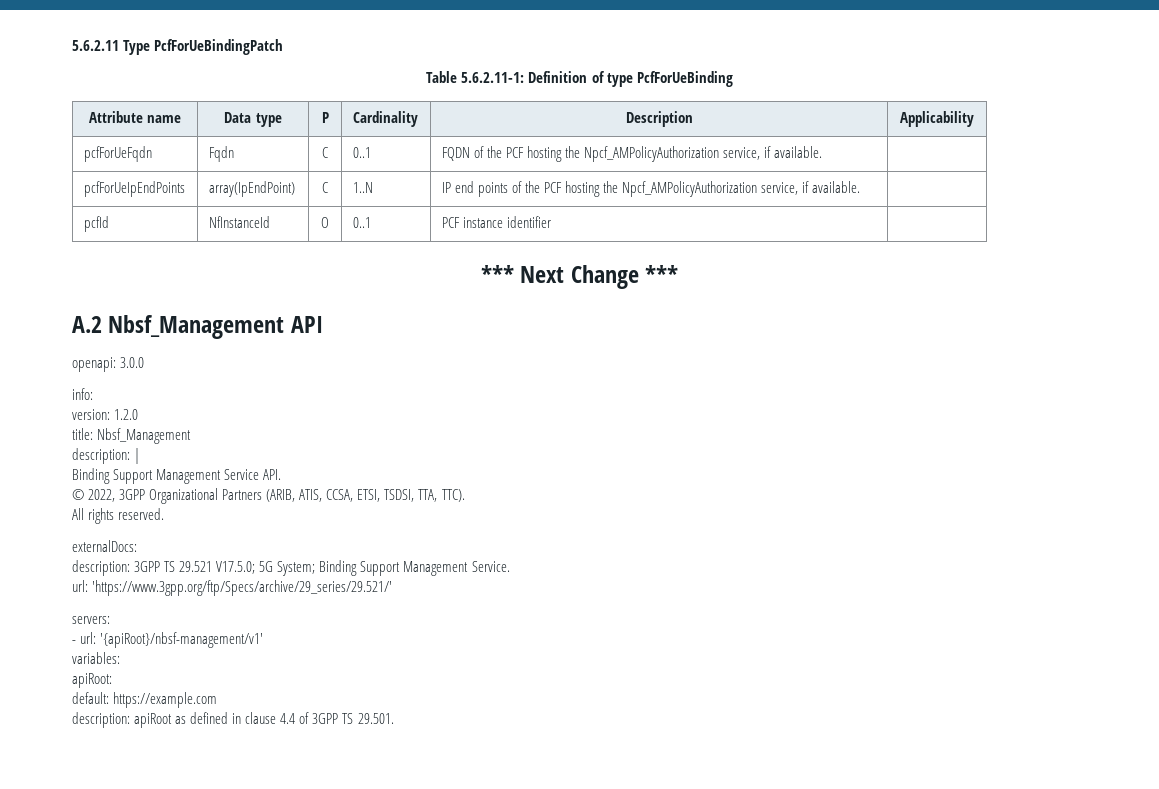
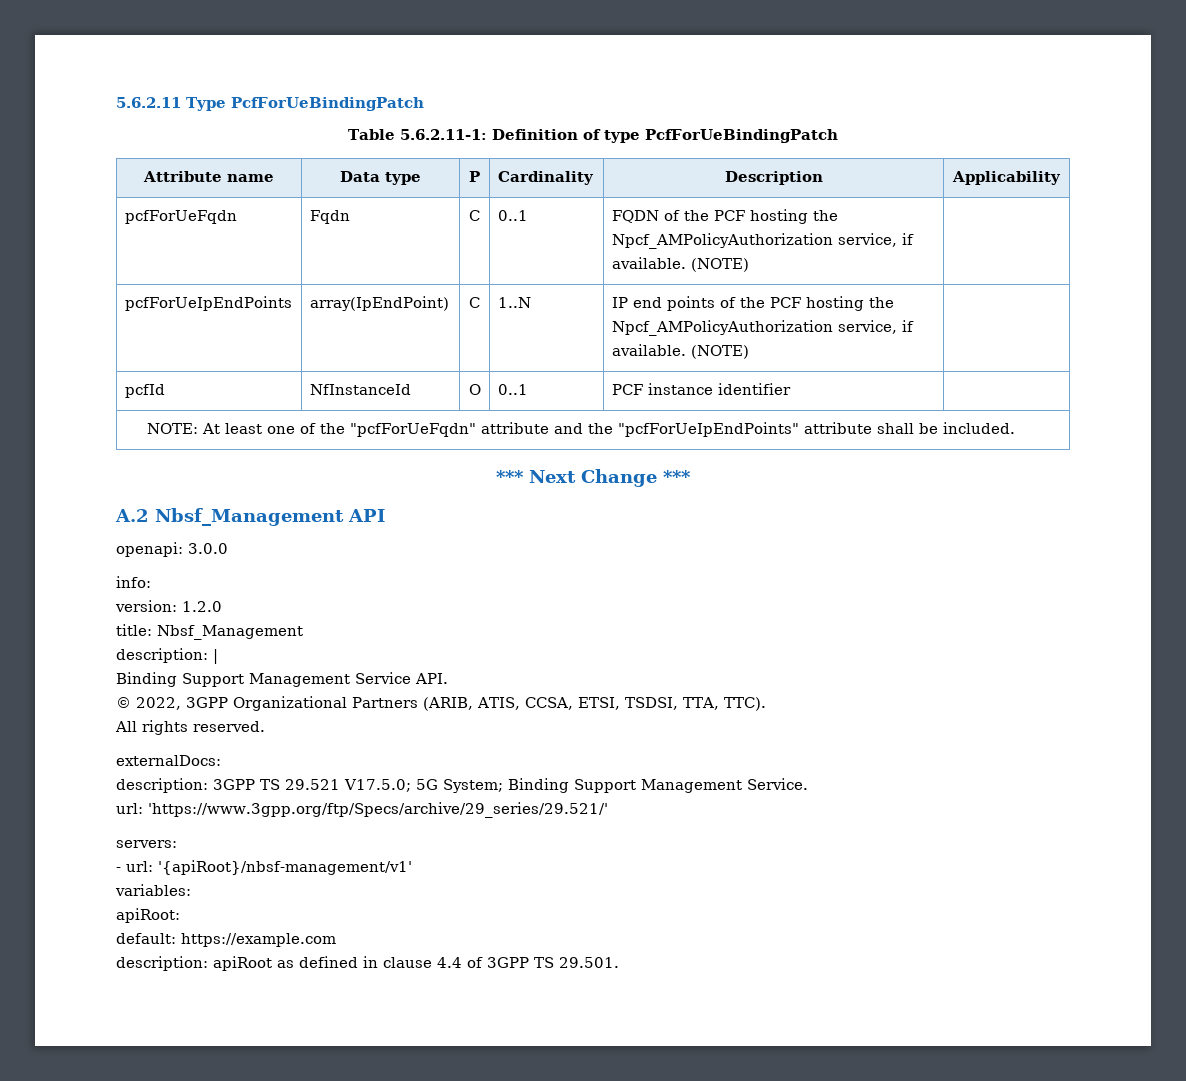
[636,71,733,87] PcfForUeBinding -> [644,129,838,143] PcfForUeBindingPatch
(823, 152) none -> [690,258,749,272] (NOTE)
(861, 187) none -> [690,345,749,359] (NOTE)
(551, 222) none -> [146,422,1015,437] // NOTE: At least one of the "pcfForUeFqdn" attribute and the "pcfForUeIpEndPoints" attribute shall be included.

